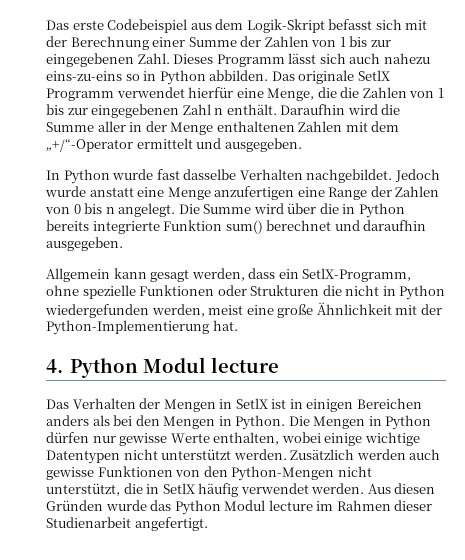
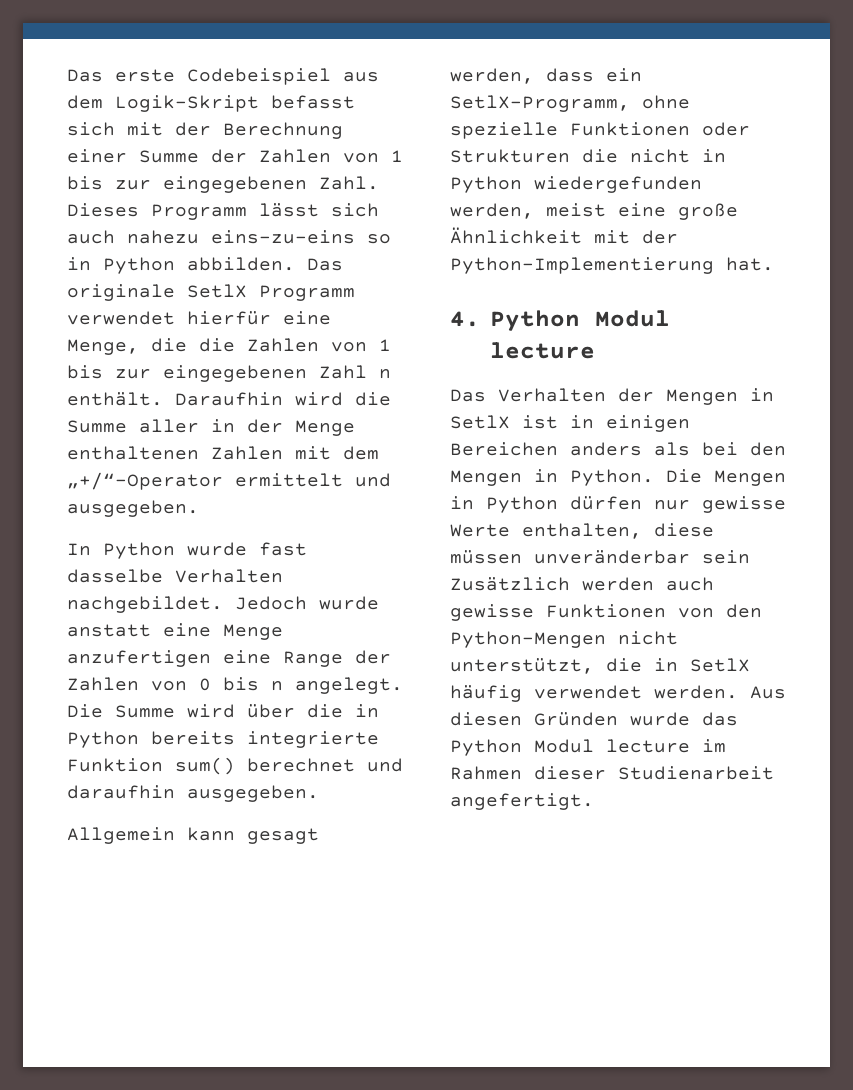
[281,432,420,446] [46,449,287,464] wobei einige wichtige Datentypen nicht unterstützt werden. -> [654,523,714,537] [450,550,750,564] diese müssen unveränderbar sein

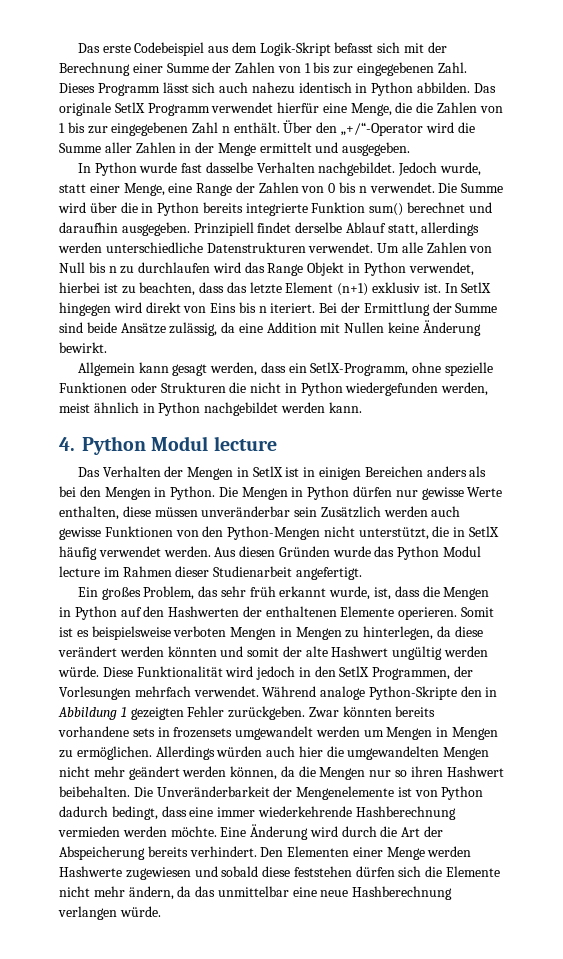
[211,230,391,244] eins-zu-eins so -> [298,82,352,93] identisch
[175,392,283,406] Daraufhin -> [283,120,424,136] Über den „+/“-Operator
(199, 426) none -> [135,142,176,153] Zahlen
[67,446,379,460] [67,472,223,490] enthaltenen Zahlen mit dem „+/“-Operator -> (256, 149) none
[319,596,379,610] [67,623,283,640] [67,650,211,667] wurde anstatt eine Menge anzufertigen -> [440,162,482,176] [59,183,165,196] wurde, statt einer Menge,
[295,677,403,694] angelegt. -> [369,182,435,193] verwendet.
(319, 793) none -> [193,222,480,236] [58,242,493,253] [59,262,474,276] [59,282,492,296] [59,302,498,316] [59,320,481,336] [59,342,107,353] Prinzipiell findet derselbe Ablauf statt, allerdings werden unterschiedliche Datenstrukturen verwendet. Um alle Zahlen von Null bis n zu durchlaufen wird das Range Objekt in Python verwendet, hierbei ist zu beachten, dass das letzte Element (n+1) exklusiv ist. In SetlX hingegen wird direkt von Eins bis n iteriert. Bei der Ermittlung der Summe sind beide Ansätze zulässig, da eine Addition mit Nullen keine Änderung bewirkt.
[618,203,738,220] [450,227,678,244] [450,257,774,274] eine große Ähnlichkeit mit der Python-Implementierung hat. -> [93,402,362,416] ähnlich in Python nachgebildet werden kann.
(594, 801) none -> [77,586,490,600] [59,606,495,620] [59,626,483,640] [58,646,489,660] [58,666,474,680] [59,686,498,700] [58,706,436,720] [58,726,499,740] [59,746,490,760] [59,766,504,780] [59,786,484,800] [59,806,456,820] [58,824,444,840] [59,846,472,860] [59,866,501,880] [59,886,453,900] [58,906,161,920] // Ein großes Problem, das sehr früh erkannt wurde, ist, dass die Mengen in Python auf den Hashwerten der enthaltenen Elemente operieren. Somit ist es beispielsweise verboten Mengen in Mengen zu hinterlegen, da diese verändert werden könnten und somit der alte Hashwert ungültig werden würde. Diese Funktionalität wird jedoch in den SetlX Programmen, der Vorlesungen mehrfach verwendet. Während analoge Python-Skripte den in Abbildung 1 gezeigten Fehler zurückgeben. Zwar könnten bereits vorhandene sets in frozensets umgewandelt werden um Mengen in Mengen zu ermöglichen. Allerdings würden auch hier die umgewandelten Mengen nicht mehr geändert werden können, da die Mengen nur so ihren Hashwert beibehalten. Die Unveränderbarkeit der Mengenelemente ist von Python dadurch bedingt, dass eine immer wiederkehrende Hashberechnung vermieden werden möchte. Eine Änderung wird durch die Art der Abspeicherung bereits verhindert. Den Elementen einer Menge werden Hashwerte zugewiesen und sobald diese feststehen dürfen sich die Elemente nicht mehr ändern, da das unmittelbar eine neue Hashberechnung verlangen würde.

